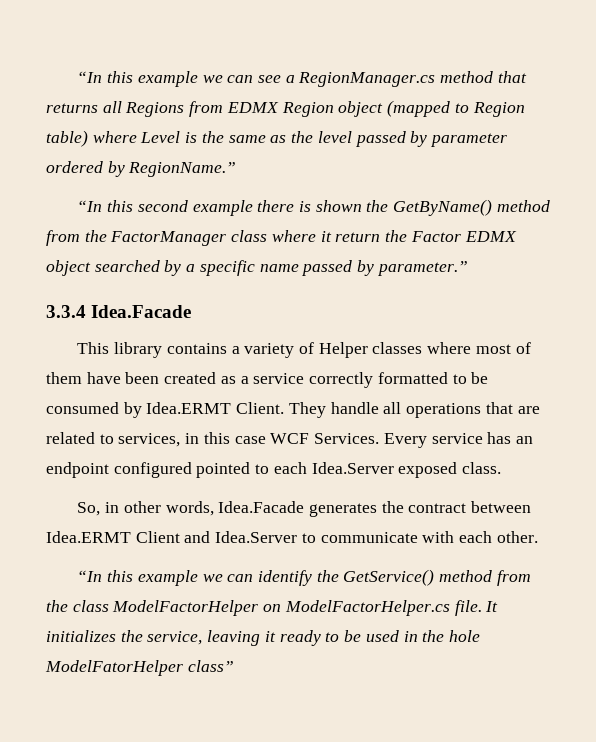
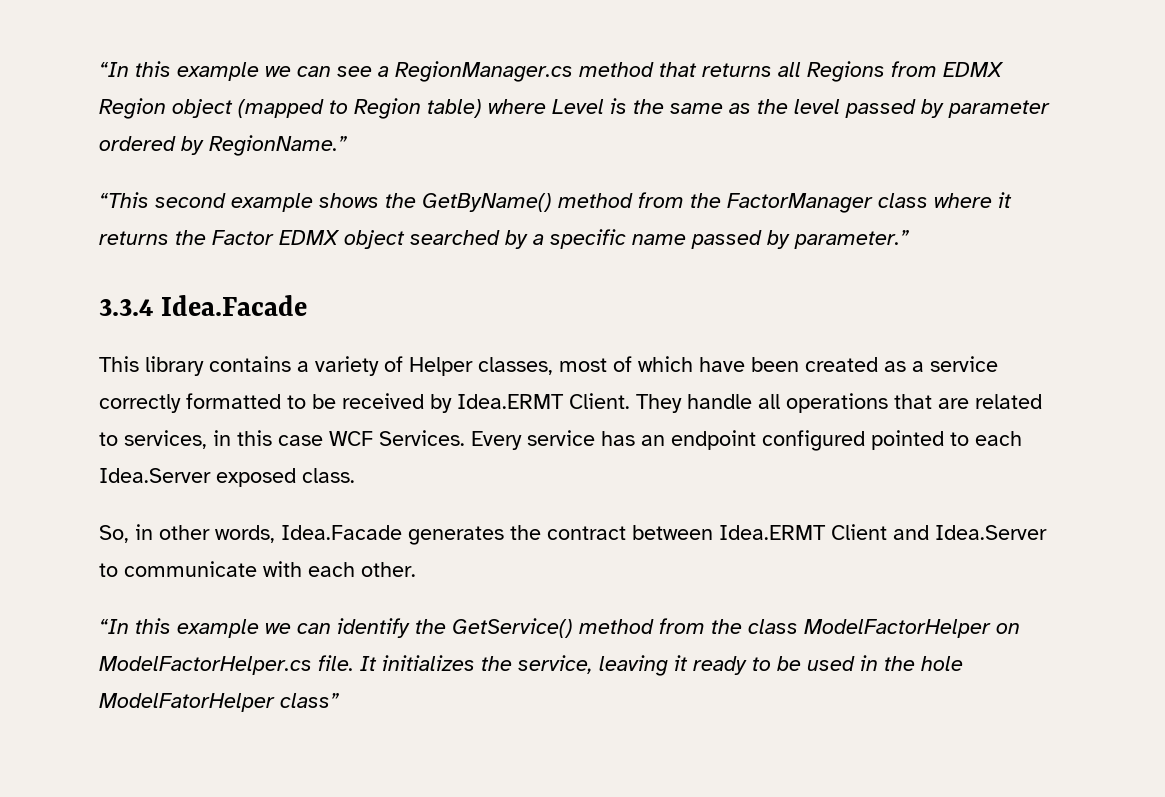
[77,200,362,216] “In this second example there is shown -> [99,192,379,212] “This second example shows
[335,232,381,242] return -> [99,231,169,245] returns
[372,342,472,354] classes where -> [478,357,553,375] classes,
[46,372,82,384] them -> [638,356,693,372] which
[46,402,119,414] consumed -> [342,393,424,409] received

